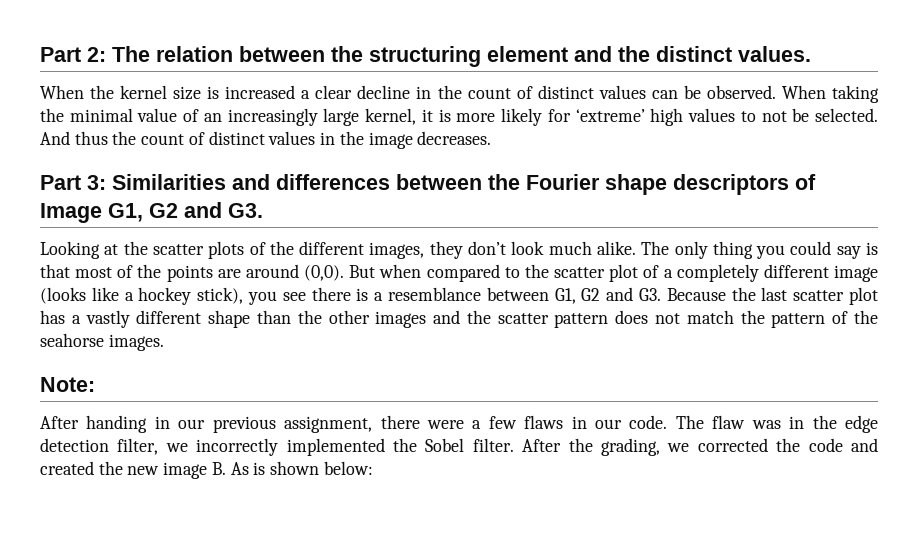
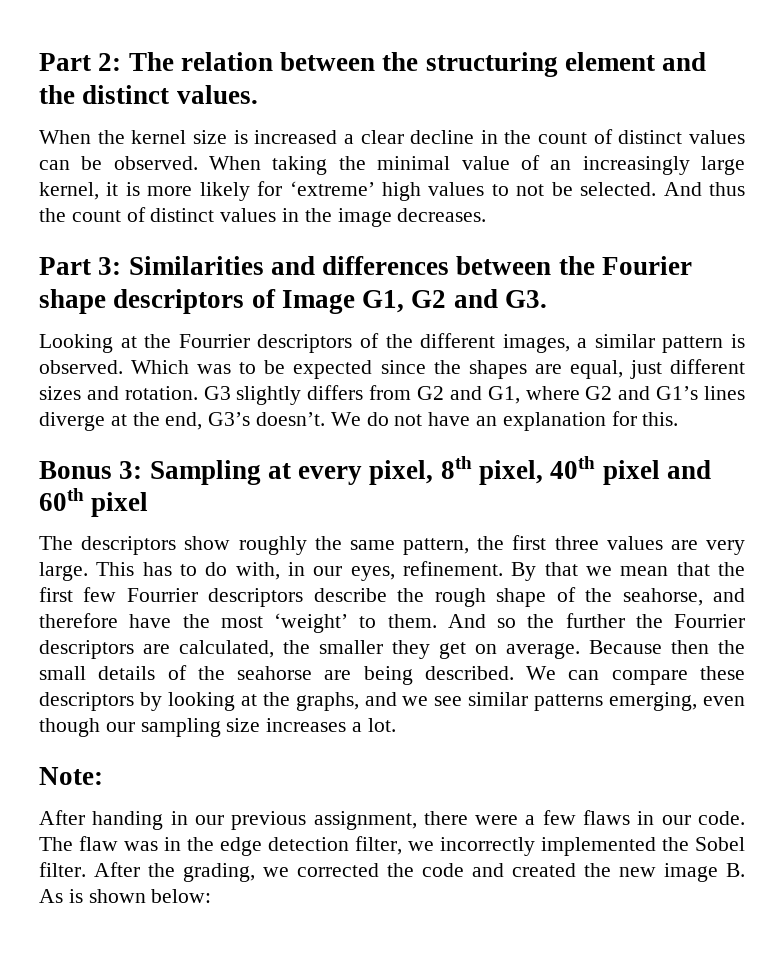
[152,241,245,259] scatter plots -> [178,334,353,353] Fourrier descriptors
[429,241,878,259] [40,264,878,282] [40,287,878,305] [40,310,878,328] [40,333,164,351] they don’t look much alike. The only thing you could say is that most of the points are around (0,0). But when compared to the scatter plot of a completely different image (looks like a hockey stick), you see there is a resemblance between G1, G2 and G3. Because the last scatter plot has a vastly different shape than the other images and the scatter pattern does not match the pattern of the seahorse images. -> [577,334,745,353] [39,359,746,379] [39,385,745,405] [39,411,679,431] [39,456,711,485] [39,488,149,517] [39,535,745,555] [39,561,745,581] [39,587,746,607] [39,613,745,633] [39,640,745,659] [39,665,745,685] [39,692,745,711] [39,718,396,737] a similar pattern is observed. Which was to be expected since the shapes are equal, just different sizes and rotation. G3 slightly differs from G2 and G1, where G2 and G1’s lines diverge at the end, G3’s doesn’t. We do not have an explanation for this. // Bonus 3: Sampling at every pixel, 8th pixel, 40th pixel and 60th pixel // The descriptors show roughly the same pattern, the first three values are very large. This has to do with, in our eyes, refinement. By that we mean that the first few Fourrier descriptors describe the rough shape of the seahorse, and therefore have the most ‘weight’ to them. And so the further the Fourrier descriptors are calculated, the smaller they get on average. Because then the small details of the seahorse are being described. We can compare these descriptors by looking at the graphs, and we see similar patterns emerging, even though our sampling size increases a lot.

